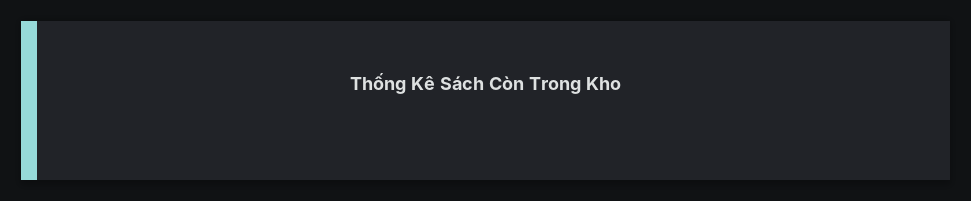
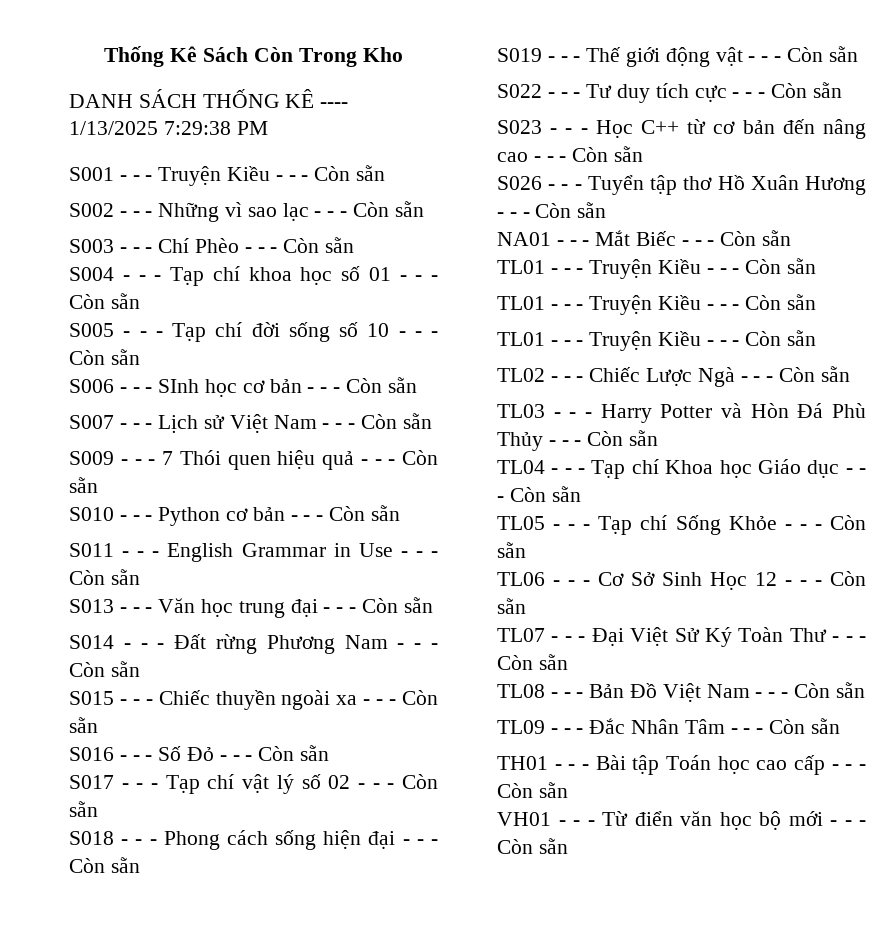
(621, 83) none -> [69,89,349,108] [69,121,268,135] [69,165,386,186] [69,201,424,222] [69,237,355,253] [69,266,438,286] [69,293,140,309] [69,322,438,342] [69,349,140,365] [69,377,417,397] [69,413,432,433] [69,450,438,470] [69,477,98,493] [69,505,400,526] [69,543,439,562] [69,569,140,585] [69,597,433,618] [69,634,439,654] [69,661,140,677] [69,690,439,710] [69,717,98,733] [69,745,330,761] [69,774,438,794] [69,801,98,817] [69,830,439,850] [69,857,140,873] [497,46,858,67] [497,82,842,103] [497,119,866,139] [497,146,644,162] [497,175,866,195] [497,202,607,218] [497,230,792,246] [497,258,817,279] [497,294,817,315] [497,330,817,351] [497,366,850,387] [497,403,866,423] [497,430,659,451] [497,459,866,479] [497,486,581,502] [497,515,866,535] [497,542,526,558] [497,571,866,590] [497,598,526,614] [497,627,866,647] [497,654,568,670] [497,682,865,702] [497,718,840,734] [497,755,866,775] [497,782,568,798] [497,811,866,830] [497,838,568,854] // DANH SÁCH THỐNG KÊ ---- 1/13/2025 7:29:38 PM // S001 - - - Truyện Kiều - - - Còn sẵn // S002 - - - Những vì sao lạc - - - Còn sẵn // S003 - - - Chí Phèo - - - Còn sẵn // S004 - - - Tạp chí khoa học số 01 - - - Còn sẵn // S005 - - - Tạp chí đời sống số 10 - - - Còn sẵn // S006 - - - SInh học cơ bản - - - Còn sẵn // S007 - - - Lịch sử Việt Nam - - - Còn sẵn // S009 - - - 7 Thói quen hiệu quả - - - Còn sẵn // S010 - - - Python cơ bản - - - Còn sẵn // S011 - - - English Grammar in Use - - - Còn sẵn // S013 - - - Văn học trung đại - - - Còn sẵn // S014 - - - Đất rừng Phương Nam - - - Còn sẵn // S015 - - - Chiếc thuyền ngoài xa - - - Còn sẵn // S016 - - - Số Đỏ - - - Còn sẵn // S017 - - - Tạp chí vật lý số 02 - - - Còn sẵn // S018 - - - Phong cách sống hiện đại - - - Còn sẵn // S019 - - - Thế giới động vật - - - Còn sẵn // S022 - - - Tư duy tích cực - - - Còn sẵn // S023 - - - Học C++ từ cơ bản đến nâng cao - - - Còn sẵn // S026 - - - Tuyển tập thơ Hồ Xuân Hương - - - Còn sẵn // NA01 - - - Mắt Biếc - - - Còn sẵn // TL01 - - - Truyện Kiều - - - Còn sẵn // TL01 - - - Truyện Kiều - - - Còn sẵn // TL01 - - - Truyện Kiều - - - Còn sẵn // TL02 - - - Chiếc Lược Ngà - - - Còn sẵn // TL03 - - - Harry Potter và Hòn Đá Phù Thủy - - - Còn sẵn // TL04 - - - Tạp chí Khoa học Giáo dục - - - Còn sẵn // TL05 - - - Tạp chí Sống Khỏe - - - Còn sẵn // TL06 - - - Cơ Sở Sinh Học 12 - - - Còn sẵn // TL07 - - - Đại Việt Sử Ký Toàn Thư - - - Còn sẵn // TL08 - - - Bản Đồ Việt Nam - - - Còn sẵn // TL09 - - - Đắc Nhân Tâm - - - Còn sẵn // TH01 - - - Bài tập Toán học cao cấp - - - Còn sẵn // VH01 - - - Từ điển văn học bộ mới - - - Còn sẵn

